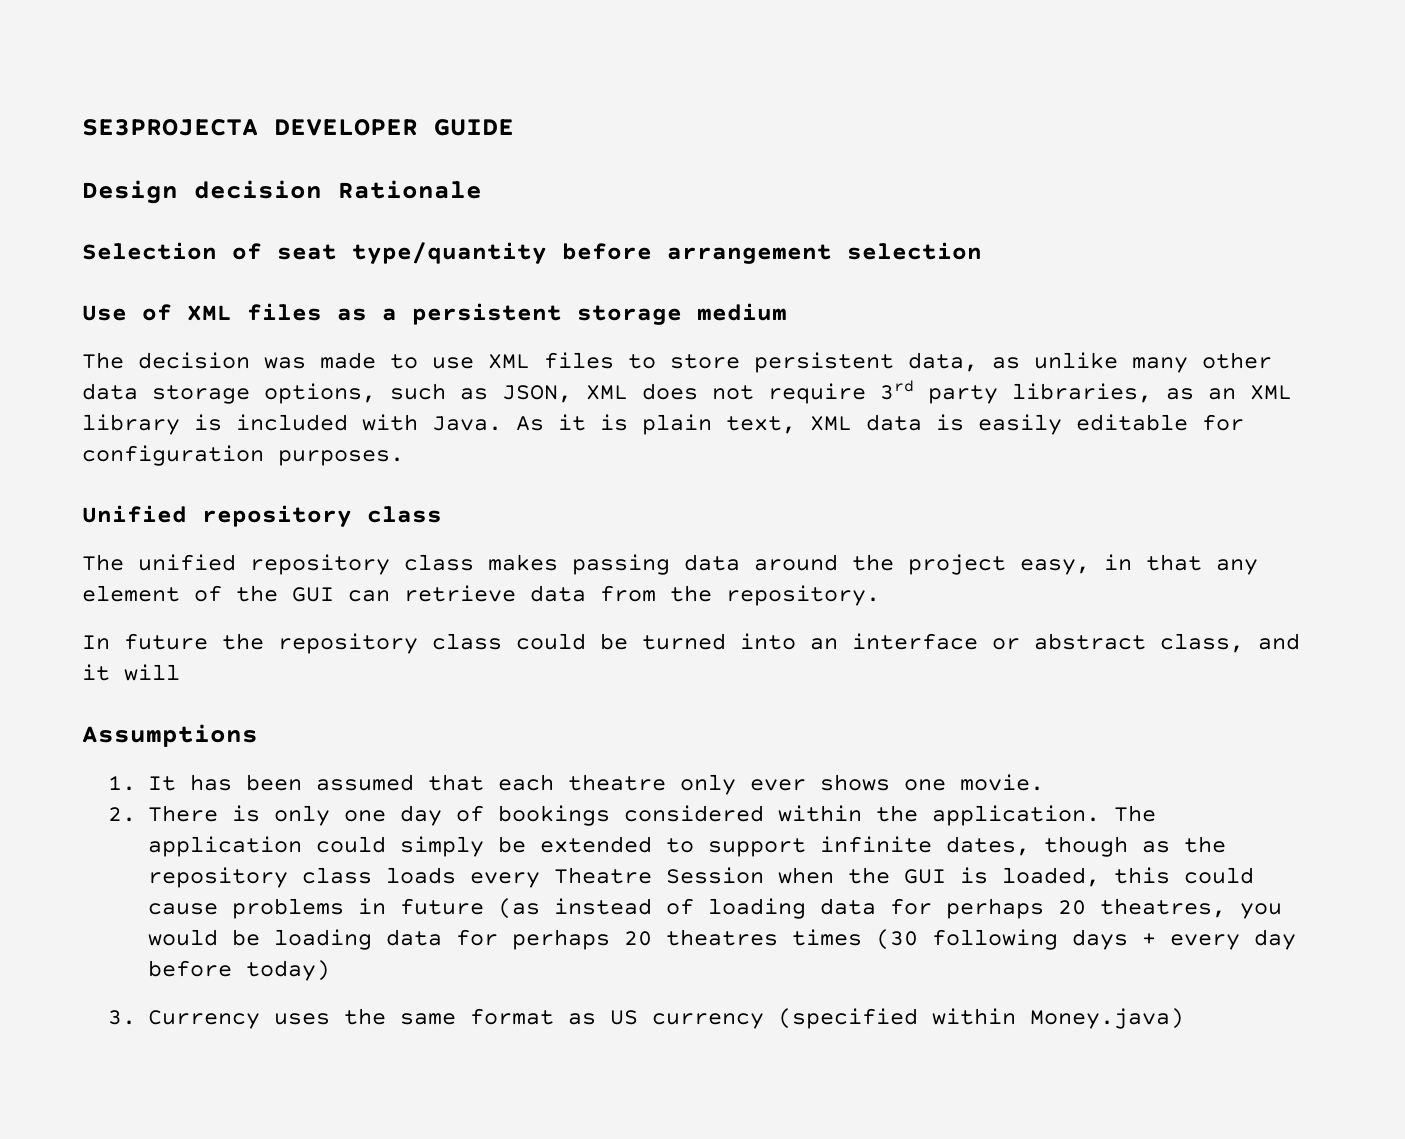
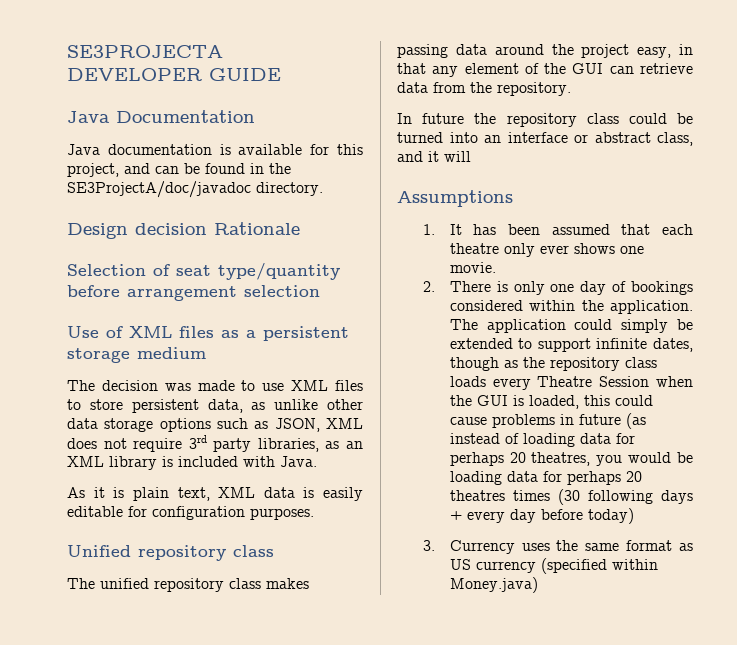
(514, 127) none -> [67,110,255,123] [67,144,364,155] [67,163,291,177] [67,181,323,198] // Java Documentation // Java documentation is available for this project, and can be found in the SE3ProjectA/doc/javadoc directory.
[1132,357,1188,373] many -> (319, 404) none
[264,383,376,404] options, -> [159,418,211,432] options
(502, 423) none -> (317, 461) //

